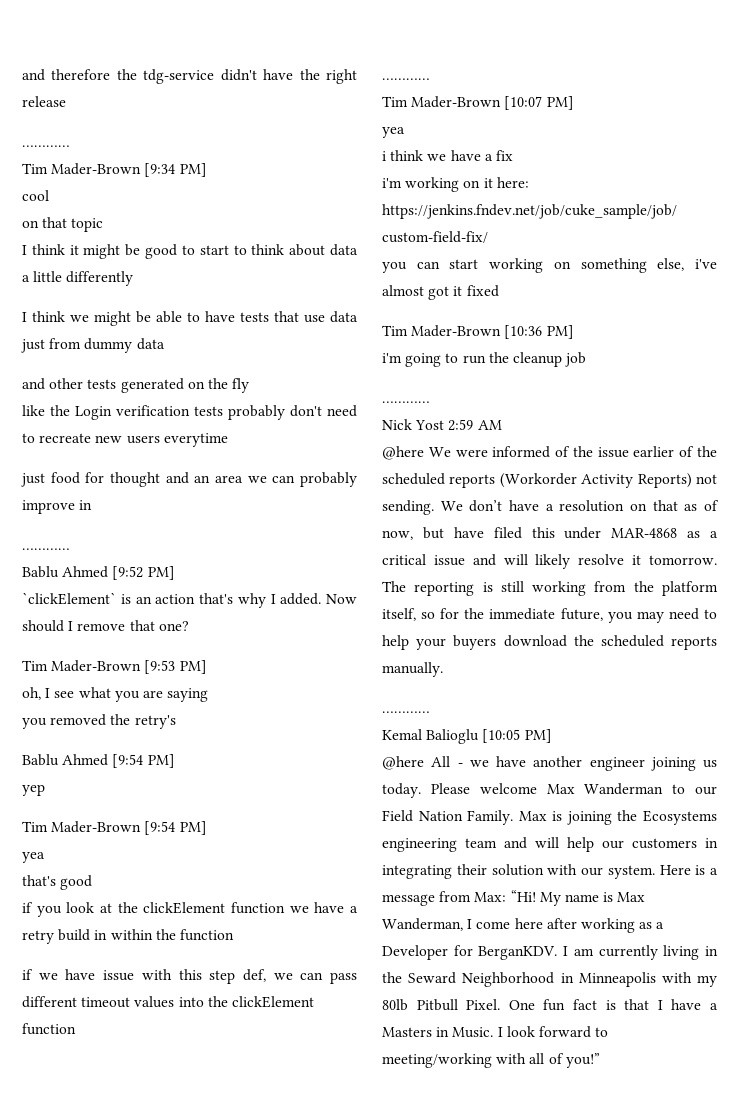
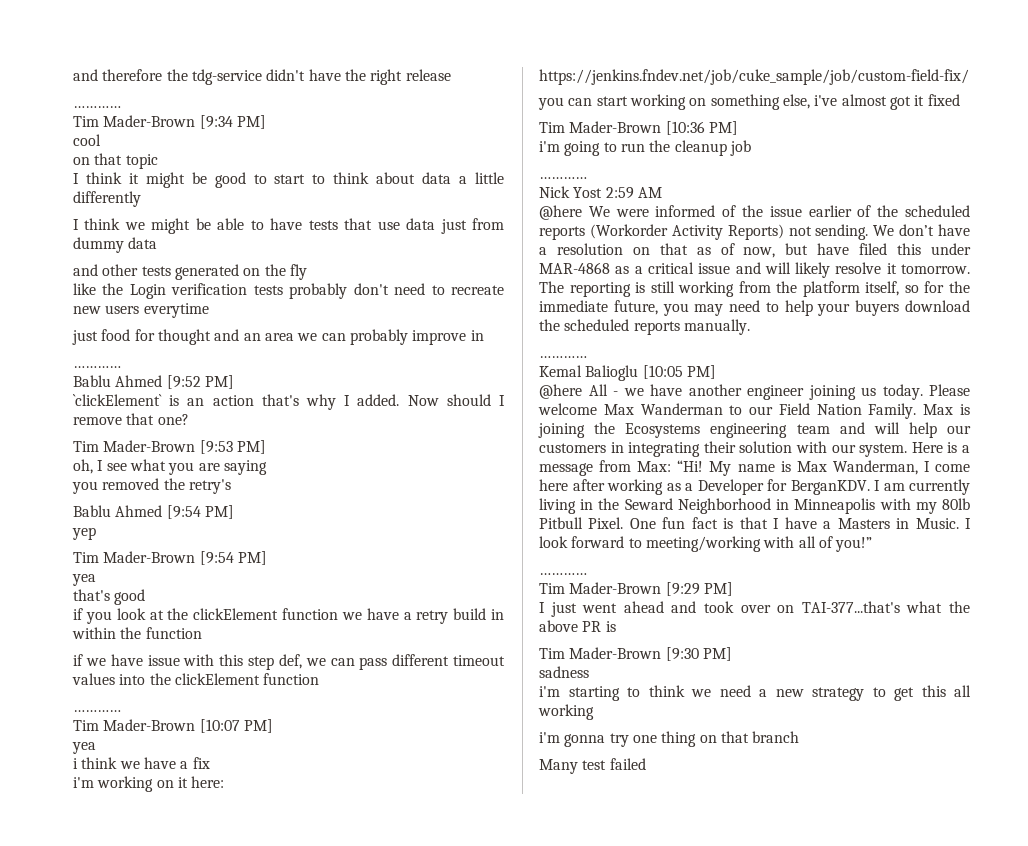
(600, 1060) none -> [539,573,587,575] [539,582,733,596] [539,601,970,617] [539,620,616,632] [539,647,732,661] [539,666,589,678] [539,685,971,701] [538,704,594,720] [539,731,800,747] [539,758,646,774] // ………… // Tim Mader-Brown [9:29 PM] // I just went ahead and took over on TAI-377...that's what the above PR is // Tim Mader-Brown [9:30 PM] // sadness // i'm starting to think we need a new strategy to get this all working // i'm gonna try one thing on that branch // Many test failed

